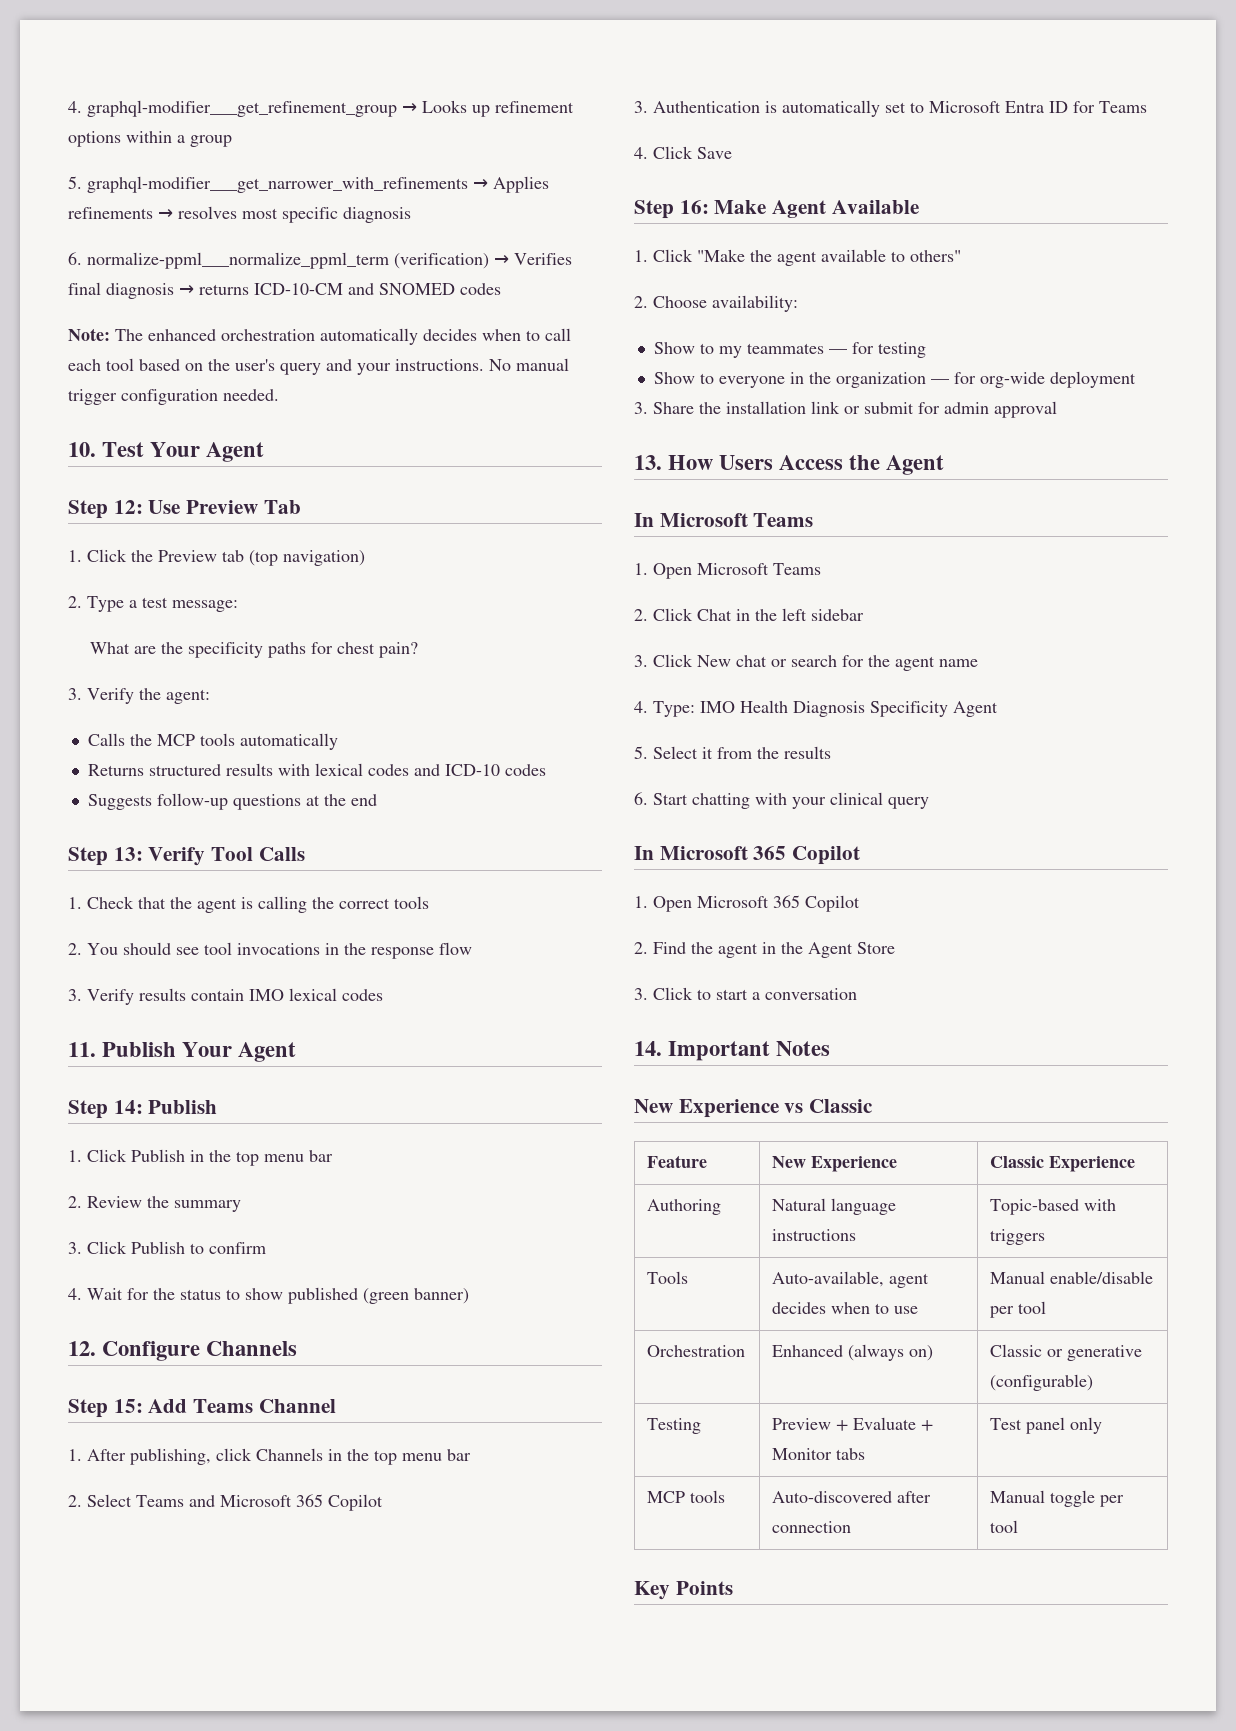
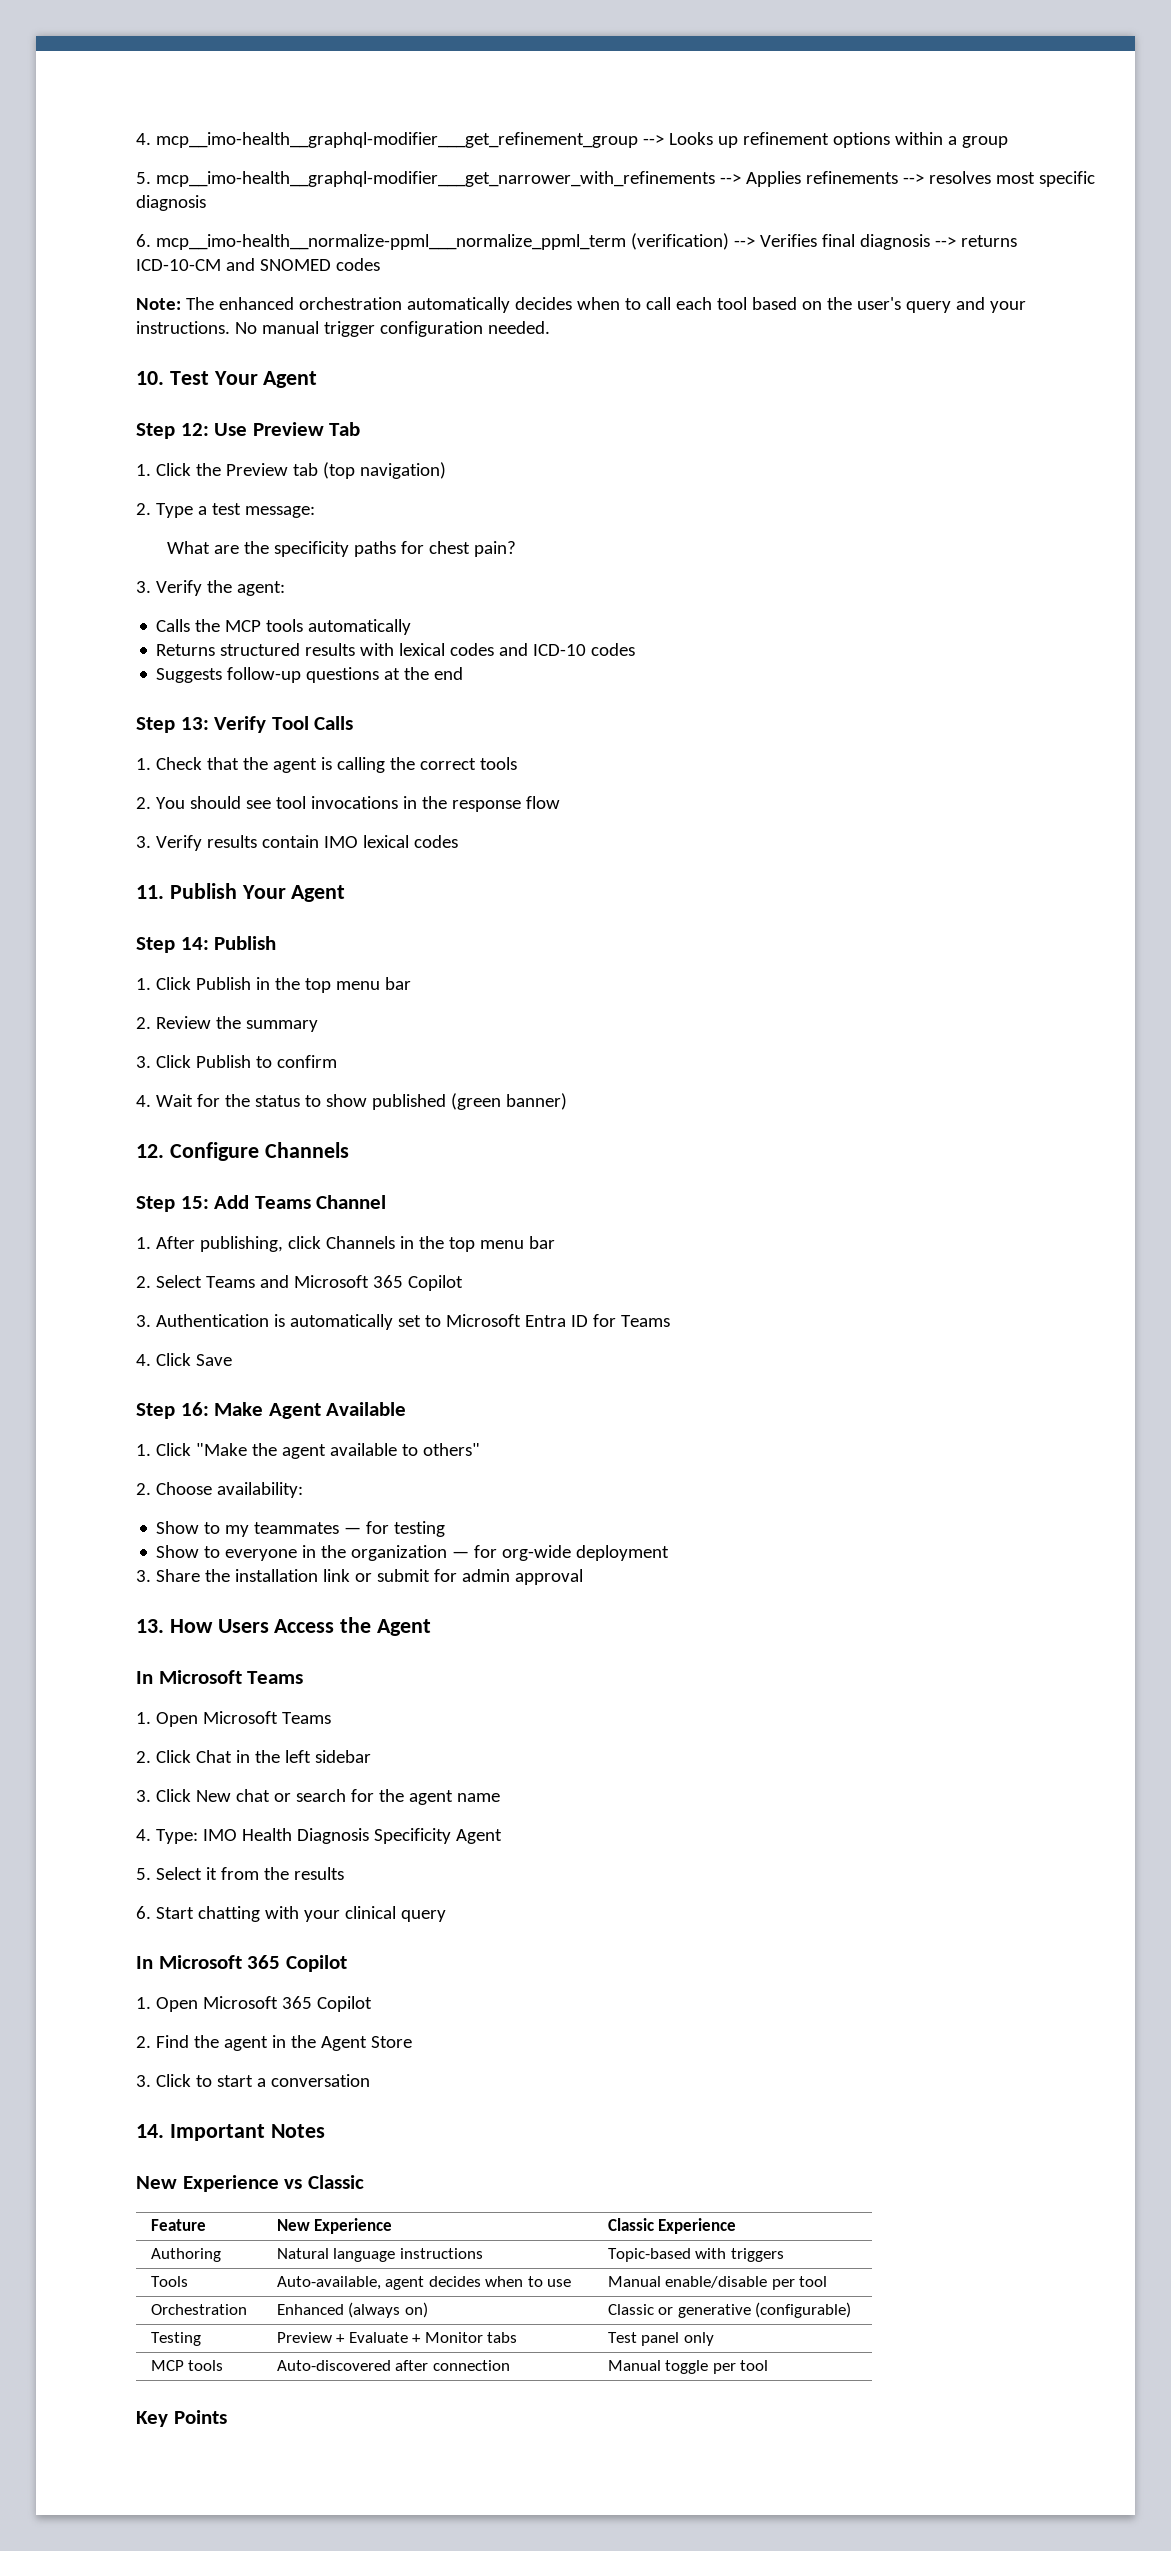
[68,100,417,117] 4. graphql-modifier___get_refinement_group → -> [136,132,664,148] 4. mcp__imo-health__graphql-modifier___get_refinement_group -->
[87,176,488,193] graphql-modifier___get_narrower_with_refinements → -> [155,171,741,187] mcp__imo-health__graphql-modifier___get_narrower_with_refinements -->
[158,209,173,219] → -> [902,174,924,184] -->
[87,252,509,269] normalize-ppml___normalize_ppml_term (verification) → -> [155,233,755,250] mcp__imo-health__normalize-ppml___normalize_ppml_term (verification) -->
[179,285,194,295] → -> [934,237,956,247] -->

